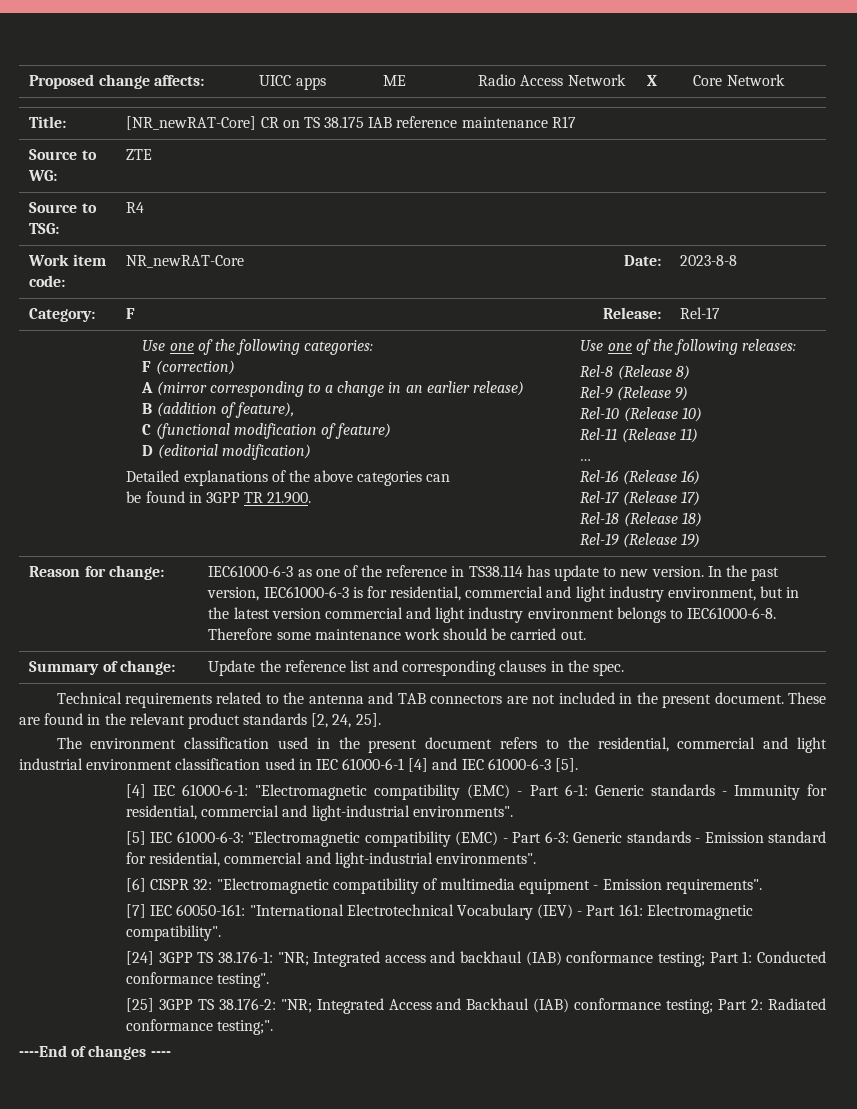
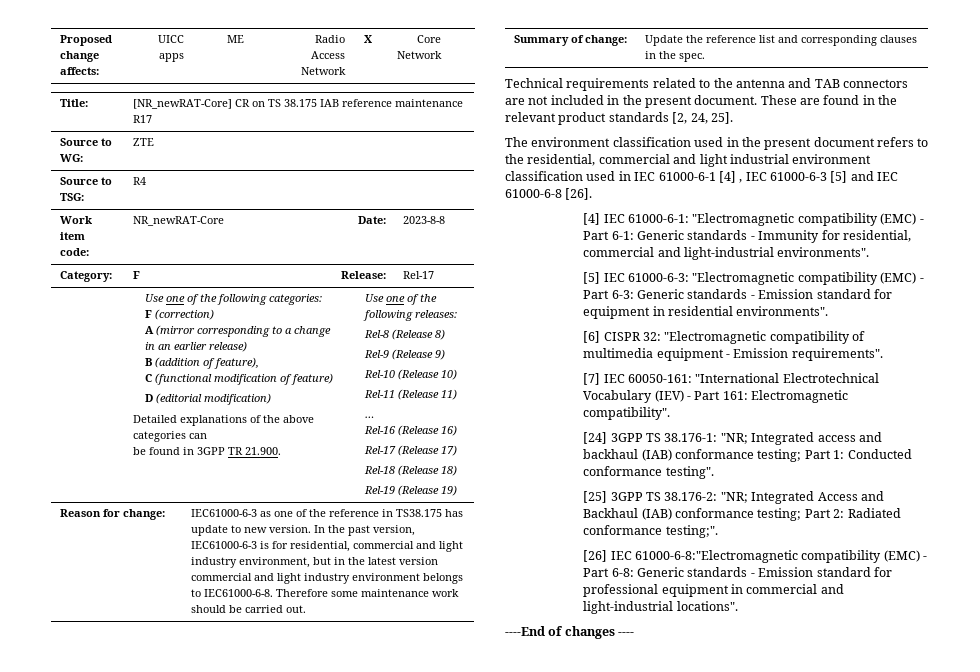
[468,565,523,577] TS38.114 -> [396,509,443,517] TS38.175
[432,758,579,772] and IEC 61000-6-3 [5]. -> [739,171,899,183] [505,188,593,200] , IEC 61000-6-3 [5] and IEC 61000-6-8 [26].
[149,852,433,868] residential, commercial and light-industrial -> [583,306,734,319] equipment in residential
(274, 1027) none -> [583,550,928,563] [583,567,892,577] [583,584,844,597] [583,601,738,614] // [26] IEC 61000-6-8:"Electromagnetic compatibility (EMC) - Part 6-8: Generic standards - Emission standard for professional equipment in commercial and light-industrial locations".

